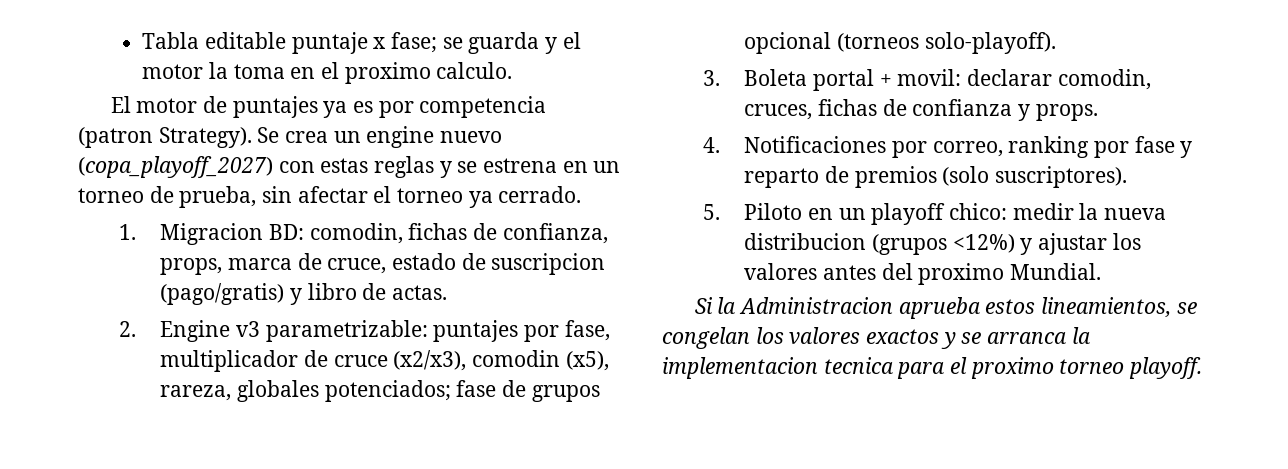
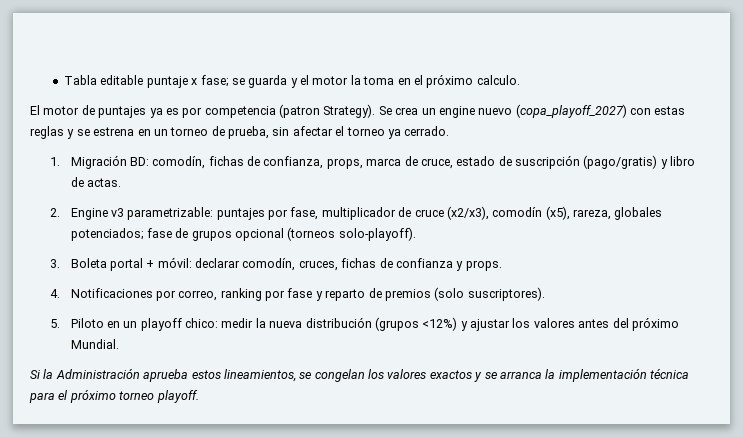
[344,62,431,84] proximo -> [426,74,474,88] próximo
[160,223,403,245] Migracion BD: comodin, -> [70,155,206,169] Migración BD: comodín,
[491,253,606,275] suscripcion -> [514,155,580,169] suscripción
[472,350,561,367] comodin -> [492,207,543,217] comodín
[897,69,1151,90] movil: declarar comodin, -> [157,257,296,271] móvil: declarar comodín,
[744,233,867,250] distribucion -> [305,317,372,328] distribución
[918,263,1005,285] proximo -> [631,317,679,331] próximo
[738,297,893,314] Administracion -> [55,368,140,379] Administración
[662,357,894,379] implementacion tecnica -> [558,368,689,382] implementación técnica
[970,357,1054,379] proximo -> [69,389,116,403] próximo

